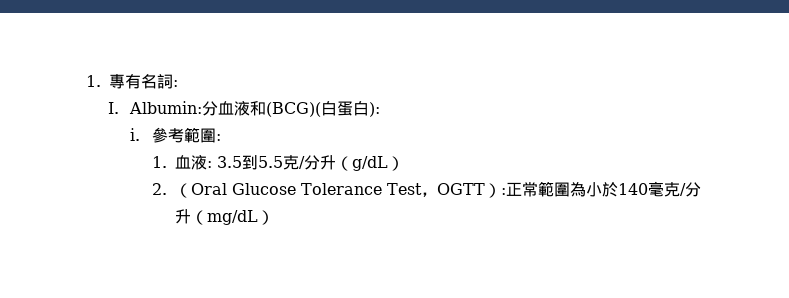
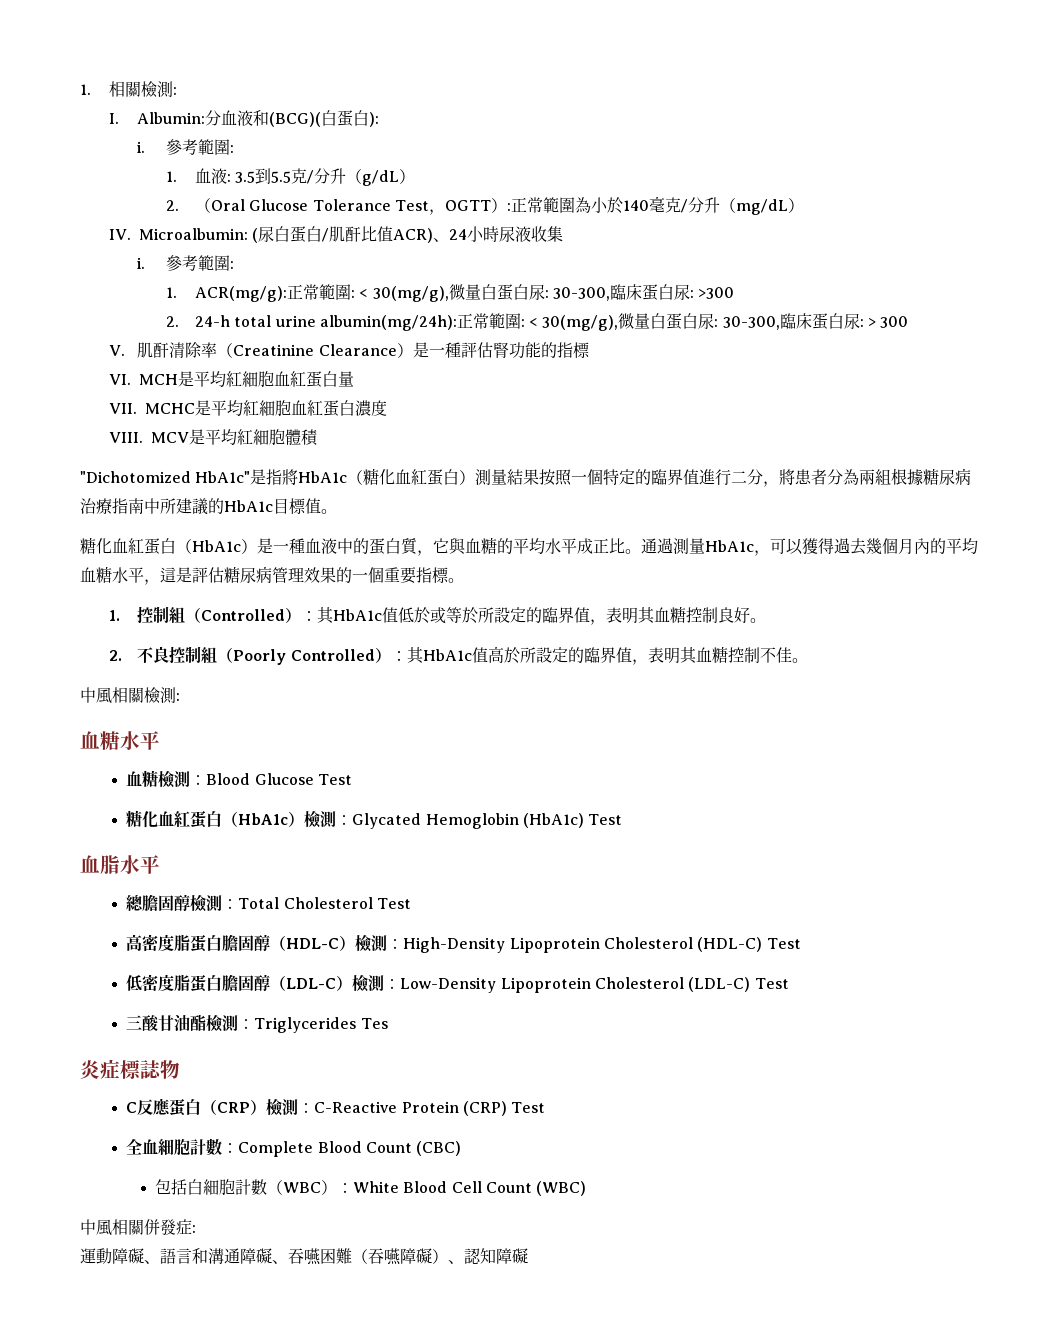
[86,74,173,89] 1.專有名詞 -> [80,81,173,98] 1.相關檢測
(274, 217) none -> [108,226,564,243] [137,255,235,271] [166,284,735,302] [166,313,909,331] [108,342,590,359] [108,371,354,388] [108,400,387,417] [108,429,319,446] [80,468,972,487] [80,498,337,515] [80,537,978,556] [80,566,464,585] [108,606,767,625] [108,646,808,665] [80,687,180,704] [80,731,160,750] [126,770,352,788] [126,810,623,829] [80,855,160,874] [126,894,411,912] [126,934,801,953] [126,974,789,993] [126,1014,388,1033] [80,1059,180,1079] [126,1098,546,1116] [126,1138,462,1157] [155,1179,587,1196] [80,1219,196,1236] [80,1248,528,1265] // IV. Microalbumin: (尿白蛋白/肌酐比值ACR)、24小時尿液收集 // i.參考範圍: // 1. ACR(mg/g):正常範圍: < 30(mg/g),微量白蛋白尿: 30-300,臨床蛋白尿: >300 // 2. 24-h total urine albumin(mg/24h):正常範圍: < 30(mg/g),微量白蛋白尿: 30-300,臨床蛋白尿: > 300 // V.肌酐清除率（Creatinine Clearance）是一種評估腎功能的指標 // VI. MCH是平均紅細胞血紅蛋白量 // VII. MCHC是平均紅細胞血紅蛋白濃度 // VIII. MCV是平均紅細胞體積 // "Dichotomized HbA1c"是指將HbA1c（糖化血紅蛋白）測量結果按照一個特定的臨界值進行二分，將患者分為兩組根據糖尿病治療指南中所建議的HbA1c目標值。 // 糖化血紅蛋白（HbA1c）是一種血液中的蛋白質，它與血糖的平均水平成正比。通過測量HbA1c，可以獲得過去幾個月內的平均血糖水平，這是評估糖尿病管理效果的一個重要指標。 // 1.控制組（Controlled）：其HbA1c值低於或等於所設定的臨界值，表明其血糖控制良好。 // 2.不良控制組（Poorly Controlled）：其HbA1c值高於所設定的臨界值，表明其血糖控制不佳。 // 中風相關檢測: // 血糖水平 // 血糖檢測：Blood Glucose Test // 糖化血紅蛋白（HbA1c）檢測：Glycated Hemoglobin (HbA1c) Test // 血脂水平 // 總膽固醇檢測：Total Cholesterol Test // 高密度脂蛋白膽固醇（HDL-C）檢測：High-Density Lipoprotein Cholesterol (HDL-C) Test // 低密度脂蛋白膽固醇（LDL-C）檢測：Low-Density Lipoprotein Cholesterol (LDL-C) Test // 三酸甘油酯檢測：Triglycerides Tes // 炎症標誌物 // C反應蛋白（CRP）檢測：C-Reactive Protein (CRP) Test // 全血細胞計數：Complete Blood Count (CBC) // 包括白細胞計數（WBC）：White Blood Cell Count (WBC) // 中風相關併發症: // 運動障礙、語言和溝通障礙、吞嚥困難（吞嚥障礙）、認知障礙

